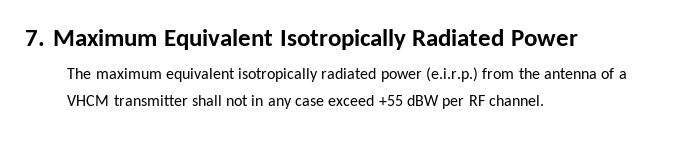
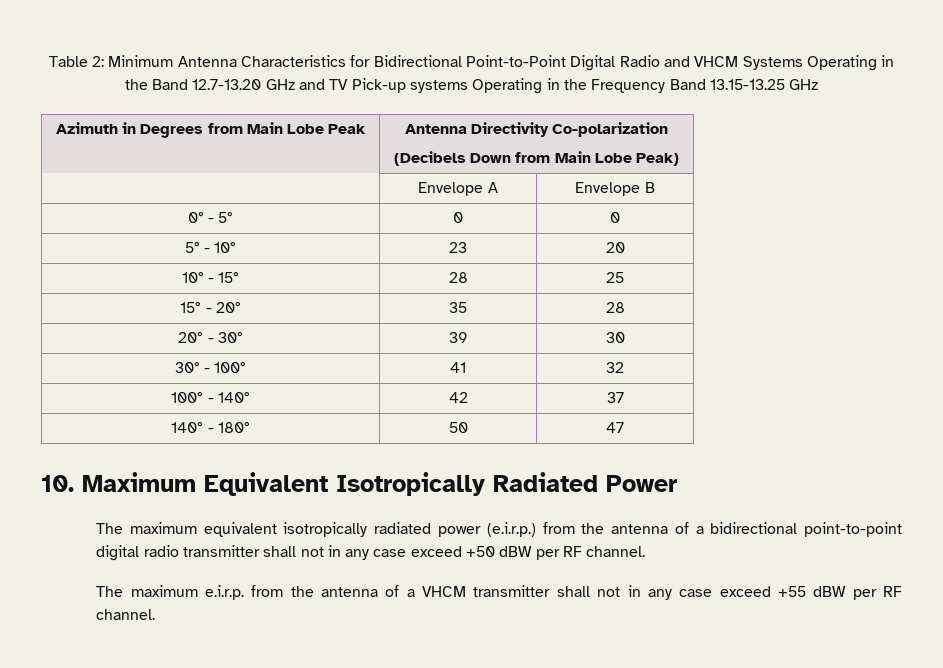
[25,30,45,46] 7. -> [48,55,895,71] [124,78,819,94] [55,122,367,138] [404,122,669,137] [393,151,680,166] [418,182,498,196] [575,182,655,196] [187,212,234,223] [453,212,463,223] [610,212,620,223] [184,242,237,253] [449,242,467,253] [605,242,625,253] [181,272,240,283] [448,272,468,283] [606,272,624,283] [180,302,241,313] [449,302,467,313] [605,302,625,313] [178,332,243,343] [448,332,468,343] [605,332,625,343] [174,362,247,373] [450,362,466,373] [606,362,624,373] [171,392,250,403] [448,392,468,403] [606,392,624,403] [171,422,250,433] [448,422,468,433] [606,422,624,433] [41,475,74,492] Table 2: Minimum Antenna Characteristics for Bidirectional Point-to-Point Digital Radio and VHCM Systems Operating in the Band 12.7-13.20 GHz and TV Pick-up systems Operating in the Frequency Band 13.15-13.25 GHz // Azimuth in Degrees from Main Lobe Peak | Antenna Directivity Co-polarization // (Decibels Down from Main Lobe Peak) // | Envelope A | Envelope B // 0° - 5° | 0 | 0 // 5° - 10° | 23 | 20 // 10° - 15° | 28 | 25 // 15° - 20° | 35 | 28 // 20° - 30° | 39 | 30 // 30° - 100° | 41 | 32 // 100° - 140° | 42 | 37 // 140° - 180° | 50 | 47 // 10.
(627, 75) none -> [710,522,903,537] [96,545,646,561] [96,585,415,600] bidirectional point-to-point digital radio transmitter shall not in any case exceed +50 dBW per RF channel. // The maximum e.i.r.p. from the antenna of a

